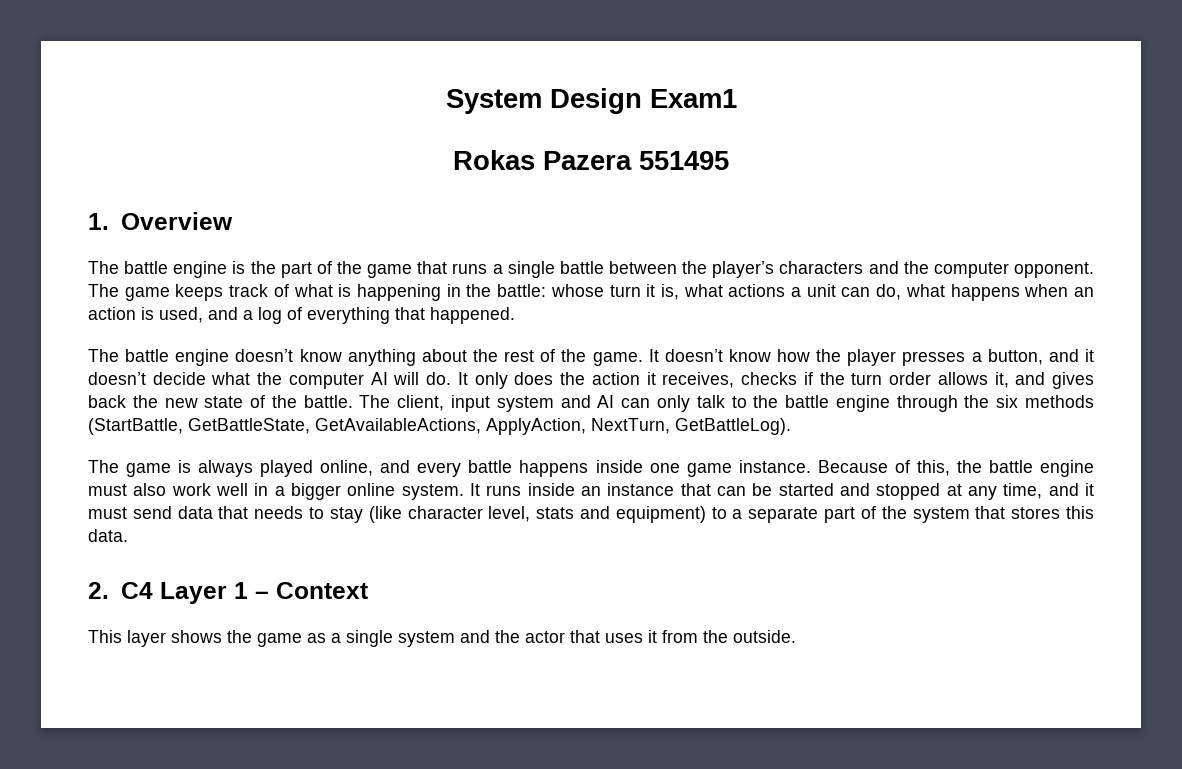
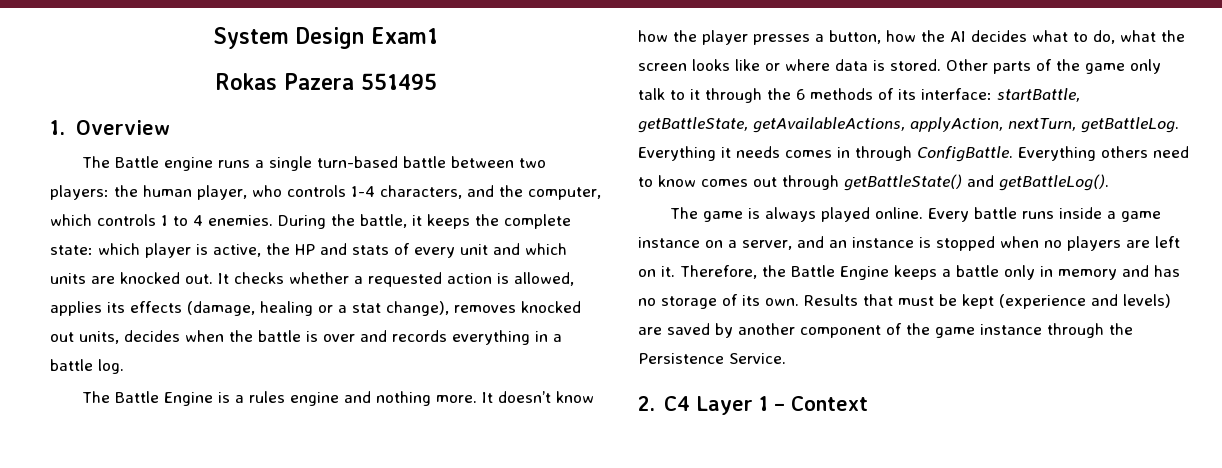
[124,261,448,278] battle engine is the part of the game that -> [115,156,214,171] Battle engine
(555, 269) none -> [317,156,399,168] turn-based
[682,261,1094,278] [88,284,1095,301] [88,307,515,324] [88,349,643,366] the player’s characters and the computer opponent. The game keeps track of what is happening in the battle: whose turn it is, what actions a unit can do, what happens when an action is used, and a log of everything that happened. // The battle engine doesn’t know anything about the rest of the game. -> [519,158,547,168] [50,185,601,200] [50,214,571,229] [50,243,567,258] [50,272,574,287] [50,301,581,316] [50,330,562,345] [50,359,124,374] [82,391,478,406] two players: the human player, who controls 1-4 characters, and the computer, which controls 1 to 4 enemies. During the battle, it keeps the complete state: which player is active, the HP and stats of every unit and which units are knocked out. It checks whether a requested action is allowed, applies its effects (damage, healing or a stat change), removes knocked out units, decides when the battle is over and records everything in a battle log. // The Battle Engine is a rules engine and nothing more.
[1048,349,1094,362] [88,372,1095,389] [88,395,1094,412] [88,418,791,435] and it doesn’t decide what the computer AI will do. It only does the action it receives, checks if the turn order allows it, and gives back the new state of the battle. The client, input system and AI can only talk to the battle engine through the six methods (StartBattle, GetBattleState, GetAvailableActions, ApplyAction, NextTurn, GetBattleLog). -> [886,30,1185,44] [638,59,1161,74] [638,88,1080,103] [638,117,1179,133] [638,146,1189,162] [638,174,1109,191] how the AI decides what to do, what the screen looks like or where data is stored. Other parts of the game only talk to it through the 6 methods of its interface: startBattle, getBattleState, getAvailableActions, applyAction, nextTurn, getBattleLog. Everything it needs comes in through ConfigBattle. Everything others need to know comes out through getBattleState() and getBattleLog().
[320,460,1094,477] [88,483,1095,500] [88,506,1095,523] [88,529,128,542] online, and every battle happens inside one game instance. Because of this, the battle engine must also work well in a bigger online system. It runs inside an instance that can be started and stopped at any time, and it must send data that needs to stay (like character level, stats and equipment) to a separate part of the system that stores this data. -> [875,207,1162,222] [638,236,1180,251] [638,265,1180,280] [638,294,1171,309] [638,323,1133,338] [638,353,786,364] online. Every battle runs inside a game instance on a server, and an instance is stopped when no players are left on it. Therefore, the Battle Engine keeps a battle only in memory and has no storage of its own. Results that must be kept (experience and levels) are saved by another component of the game instance through the Persistence Service.
[88,630,796,647] // This layer shows the game as a single system and the actor that uses it from the outside. -> (869, 403) none

